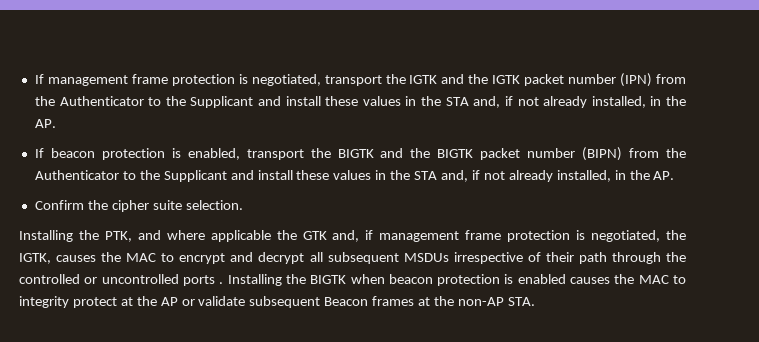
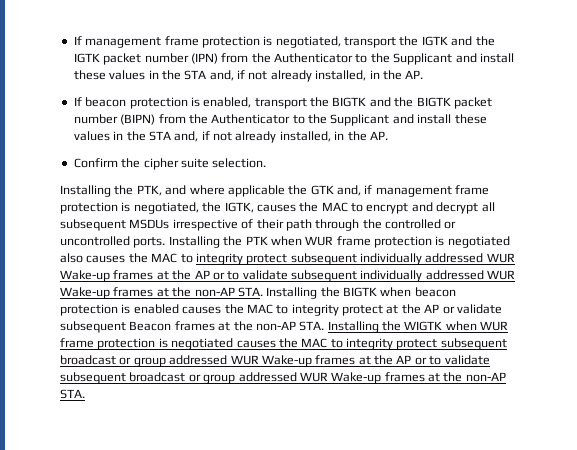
[182,275,224,286] ports . -> [133,236,510,248] [60,253,515,265] [60,270,516,282] [60,287,263,299] ports. Installing the PTK when WUR frame protection is negotiated also causes the MAC to integrity protect subsequent individually addressed WUR Wake-up frames at the AP or to validate subsequent individually addressed WUR Wake-up frames at the non-AP STA.
(535, 301) none -> [327,321,509,333] [60,338,507,350] [60,355,490,367] [60,372,506,384] [60,389,85,399] Installing the WIGTK when WUR frame protection is negotiated causes the MAC to integrity protect subsequent broadcast or group addressed WUR Wake-up frames at the AP or to validate subsequent broadcast or group addressed WUR Wake-up frames at the non-AP STA.

